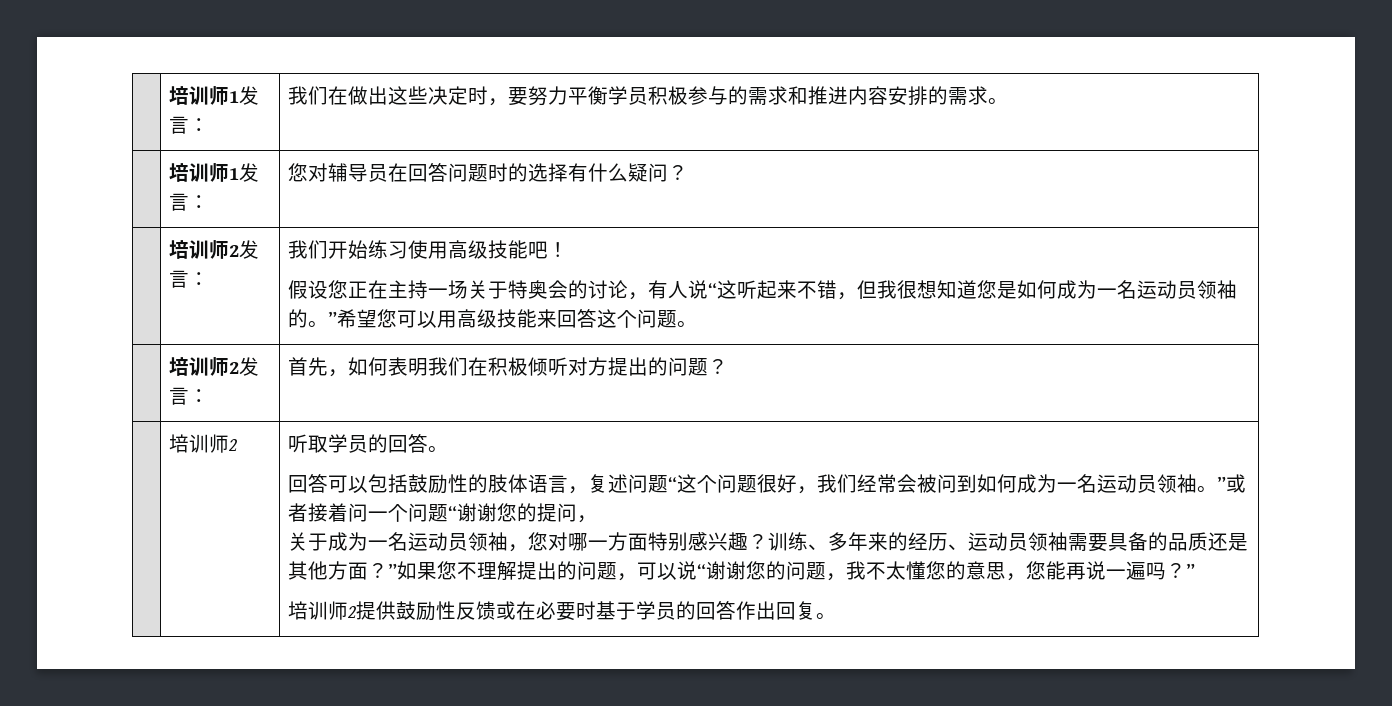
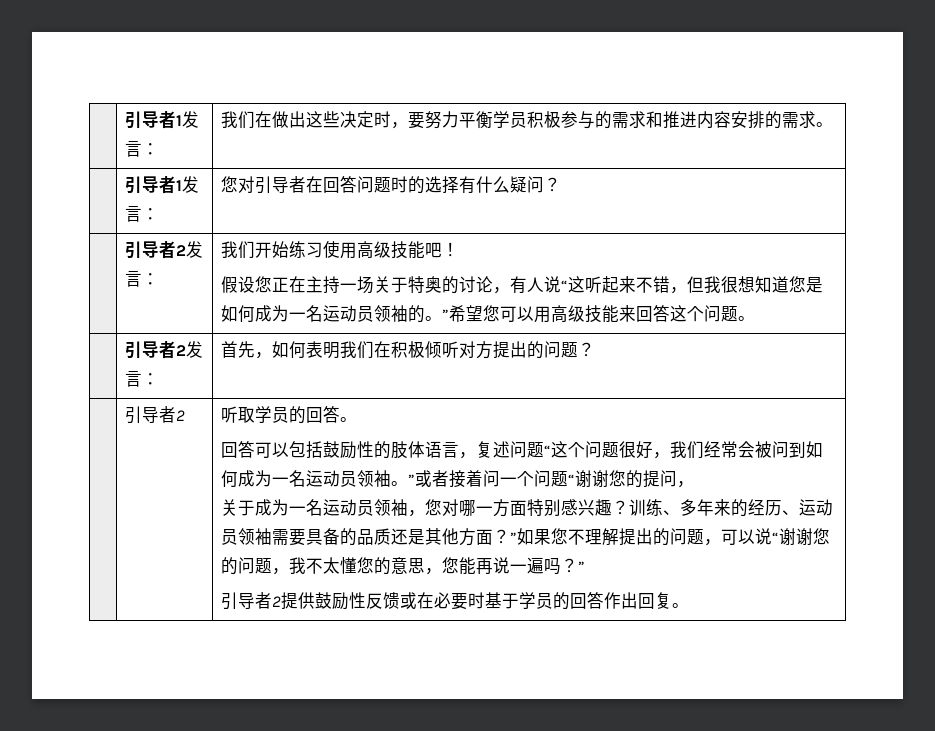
[169,86,230,105] | 培训师 -> [125,111,177,129] | 引导者
[169,163,230,182] 培训师 -> [125,176,177,194] 引导者
[328,163,389,182] 辅导员 -> [255,176,307,194] 引导者
[169,240,230,259] 培训师 -> [125,241,177,259] 引导者
[548,280,569,299] 会 -> (443, 284) none
[169,357,230,376] 培训师 -> [125,341,177,359] 引导者
[169,434,230,453] 培训师 -> [125,406,177,424] 引导者
[288,601,349,620] 培训师 -> [221,592,273,610] 引导者

